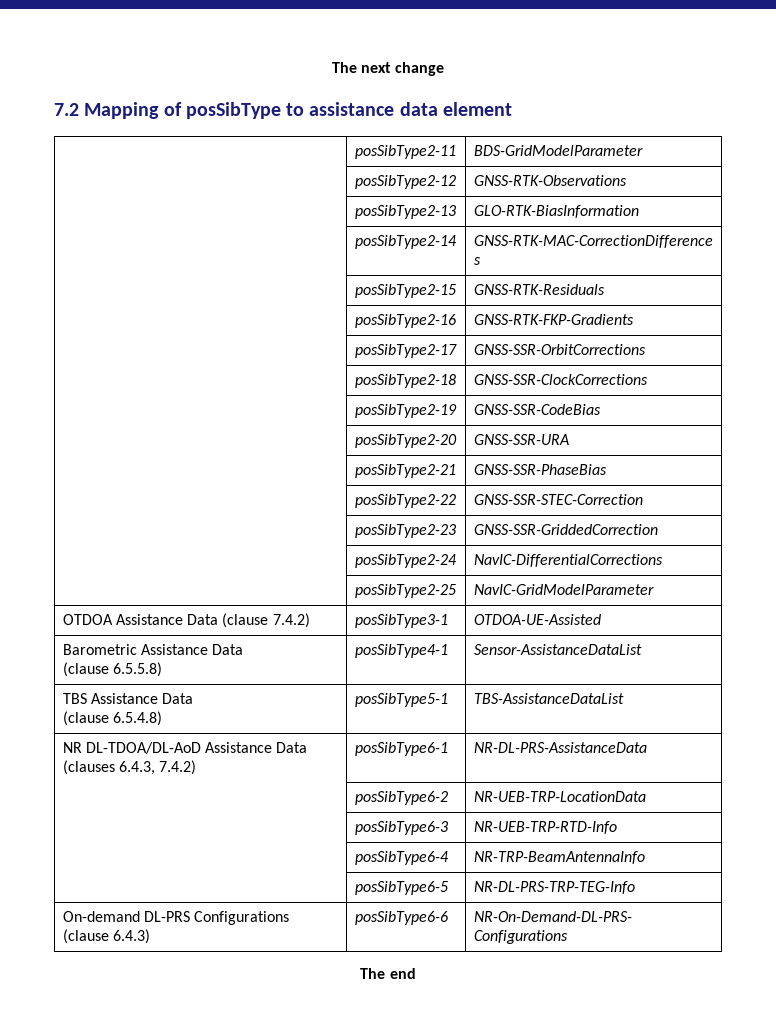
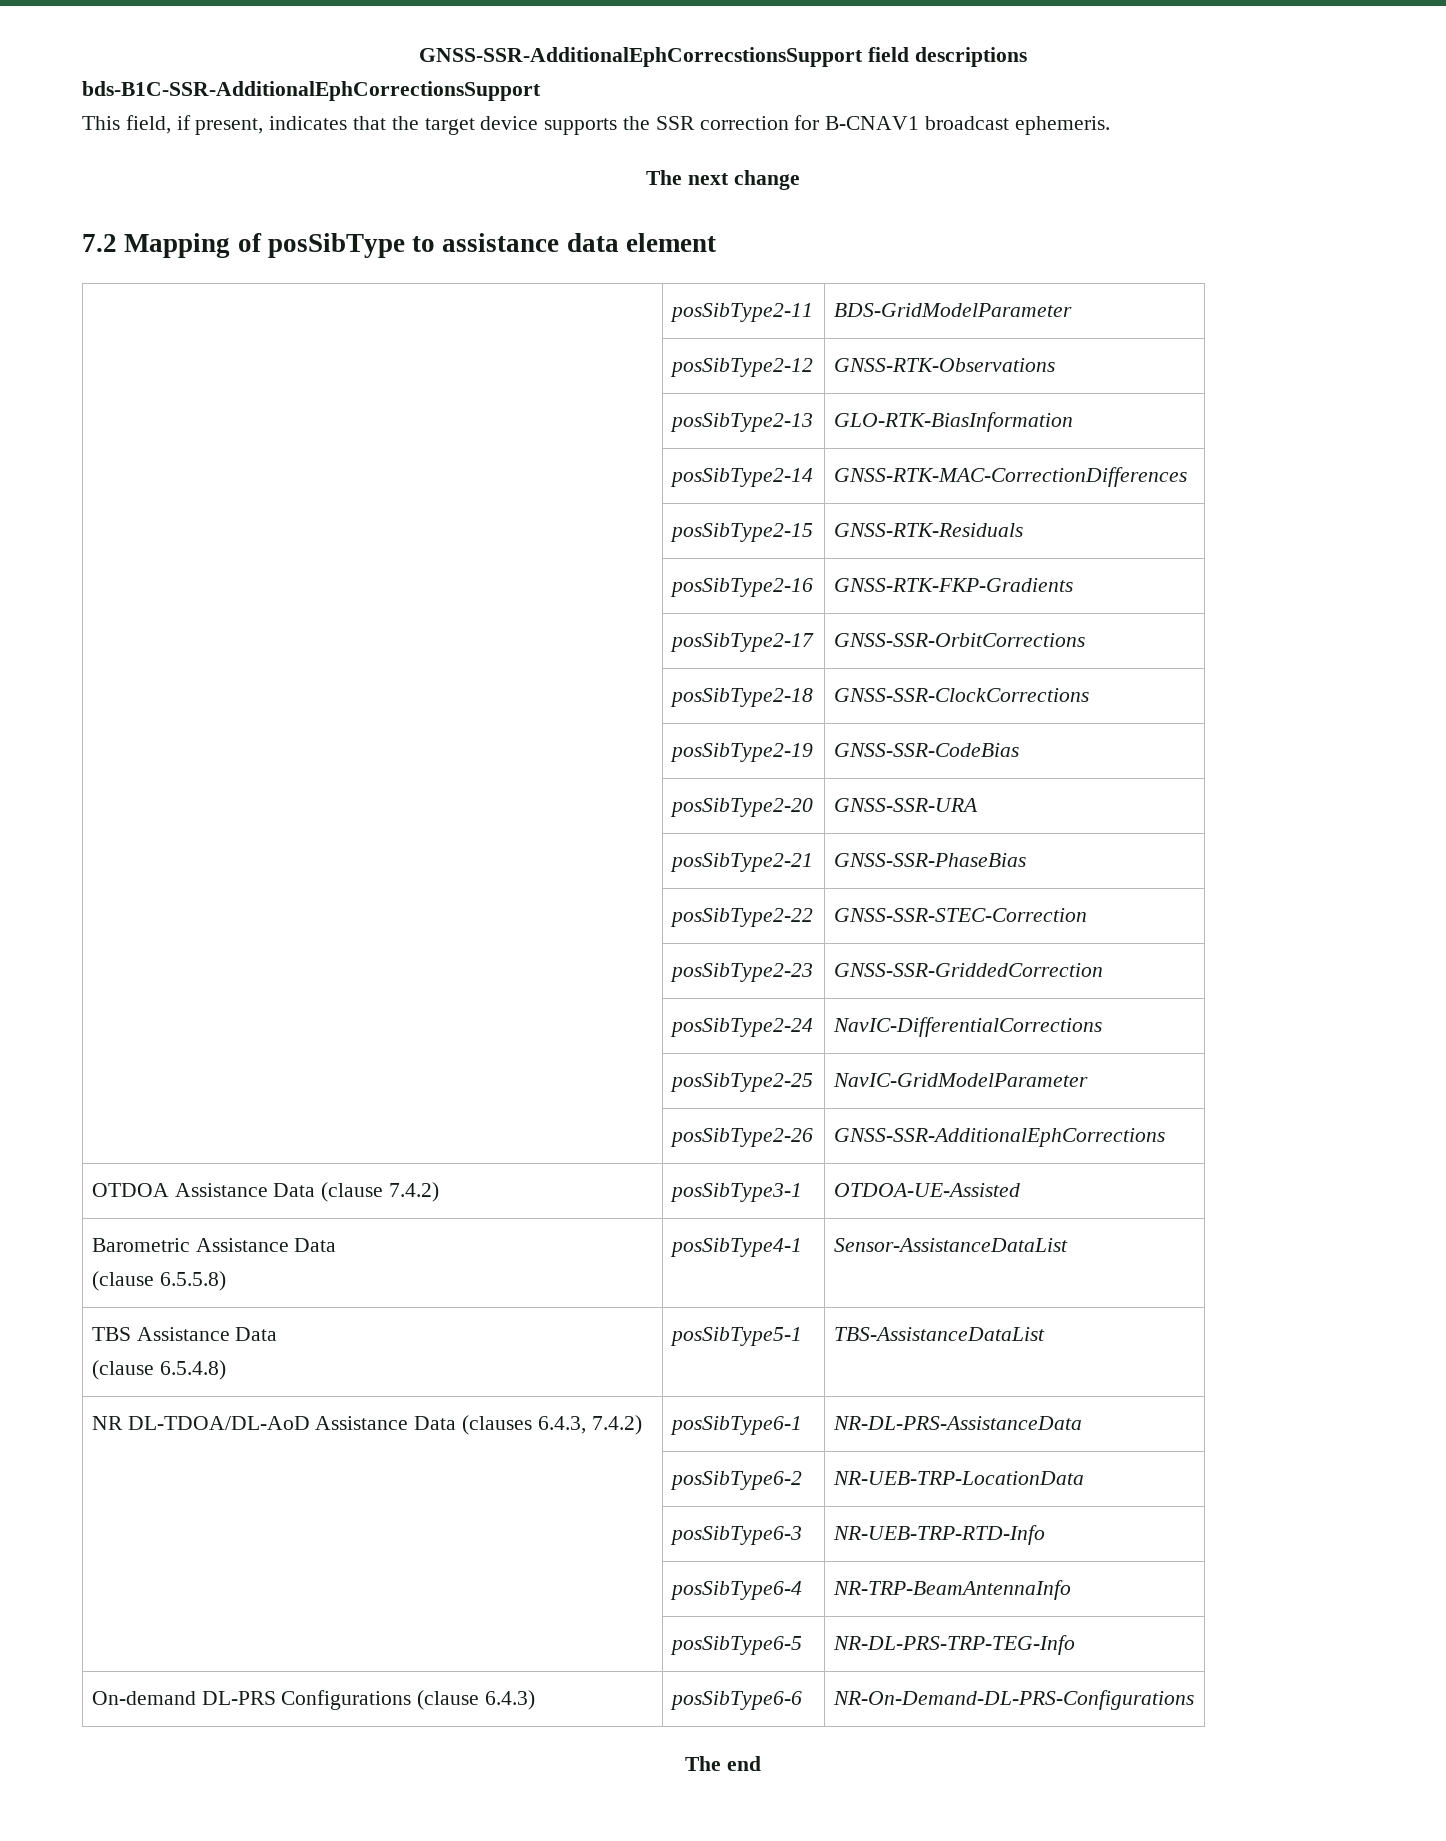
(331, 67) none -> [419,47,1027,67] [82,81,541,101] [82,115,1110,135] GNSS-SSR-AdditionalEphCorrecstionsSupport field descriptions // bds-B1C-SSR-AdditionalEphCorrectionsSupport // This field, if present, indicates that the target device supports the SSR correction for B-CNAV1 broadcast ephemeris. //
(654, 589) none -> [669,1128,813,1147] [833,1128,1165,1147] // | posSibType2-26 | GNSS-SSR-AdditionalEphCorrections

